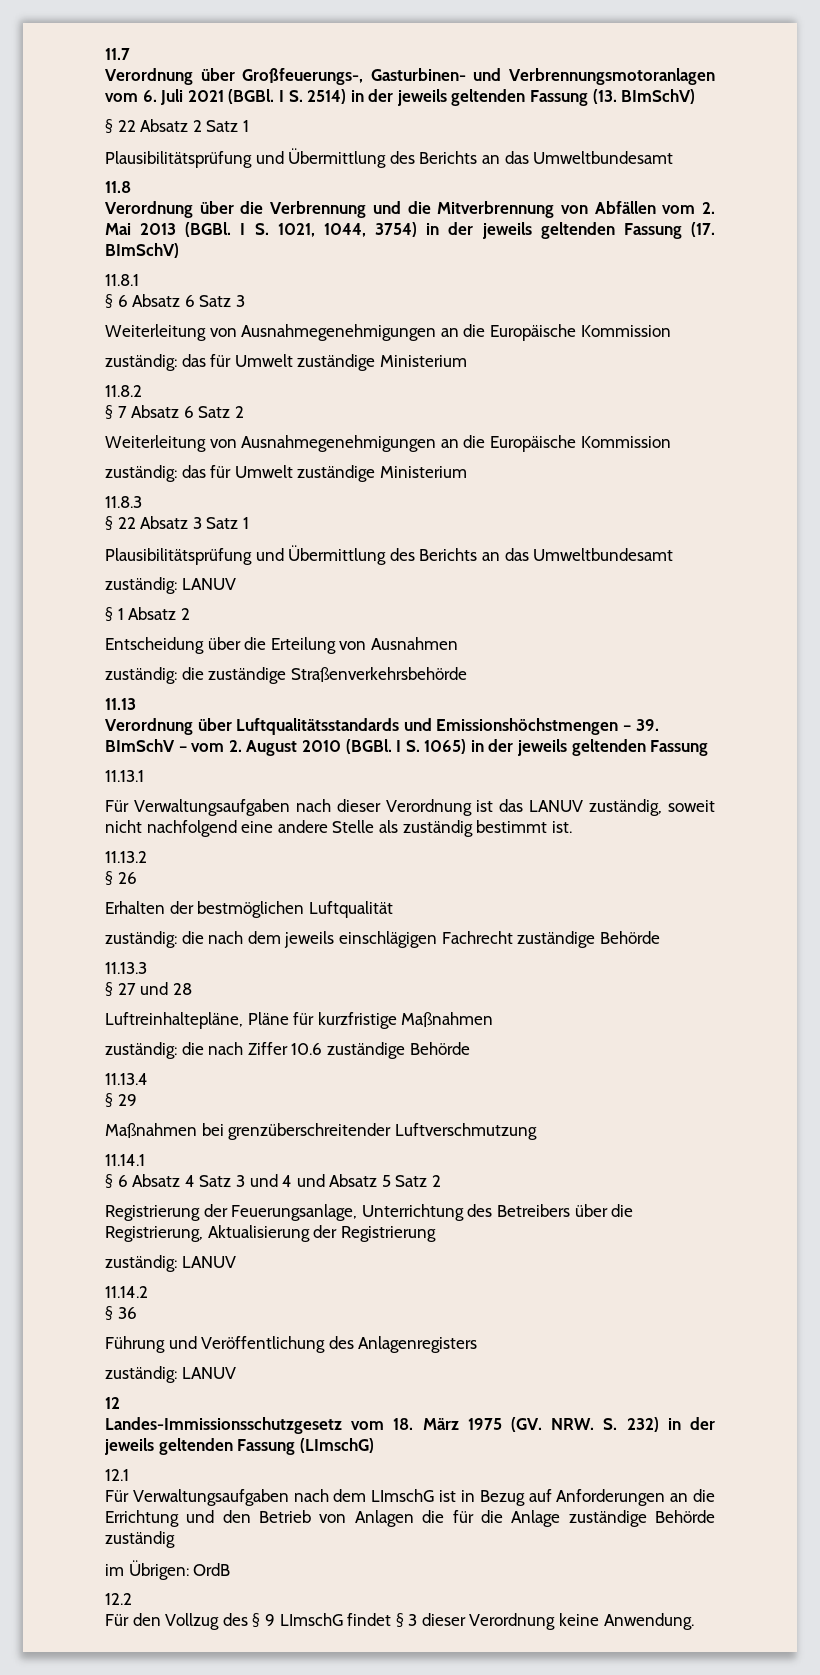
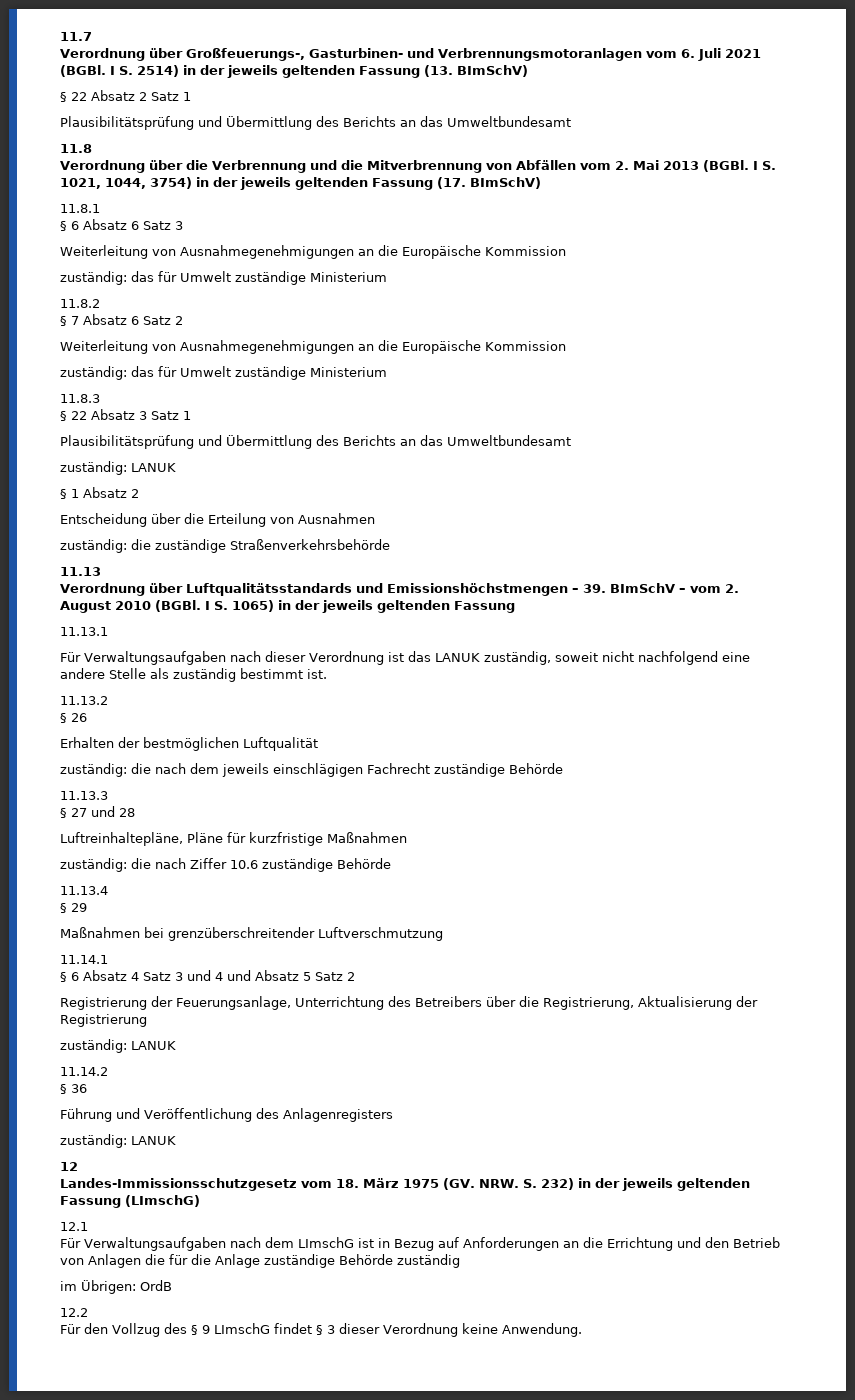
[181,578,236,590] LANUV -> [131,463,176,472] LANUK
[529,800,584,812] LANUV -> [435,653,480,662] LANUK
[181,1256,236,1268] LANUV -> [131,1041,176,1050] LANUK
[181,1367,236,1379] LANUV -> [131,1136,176,1145] LANUK

